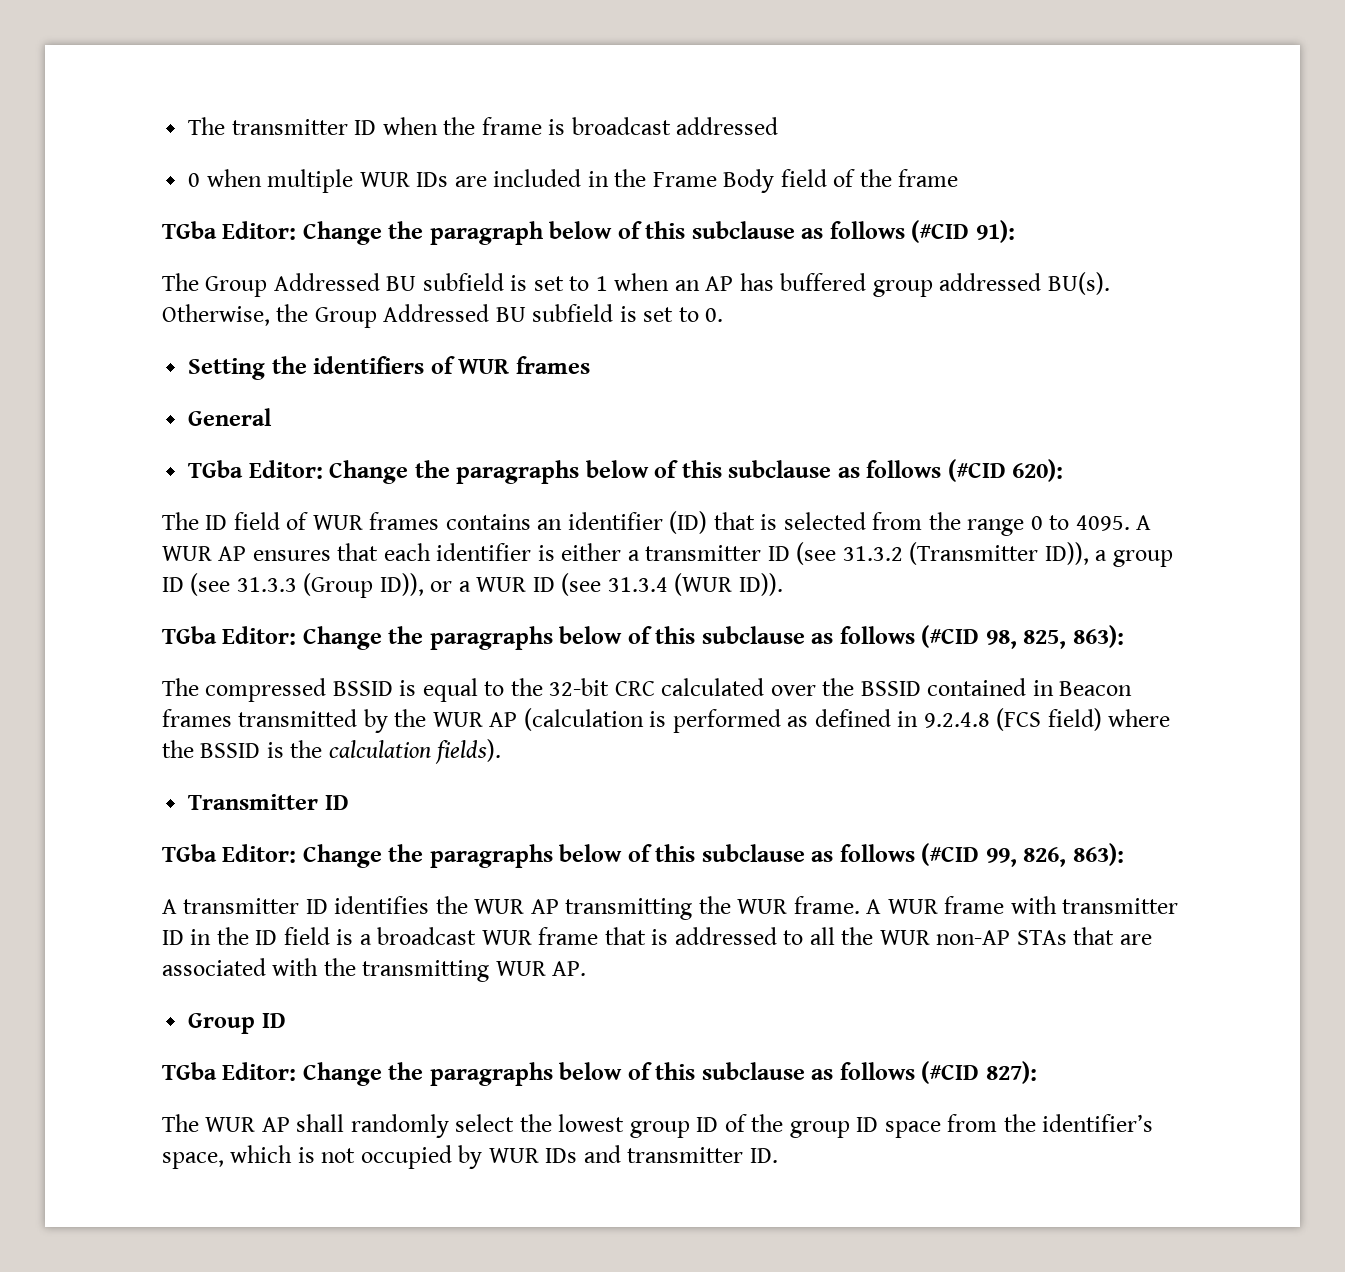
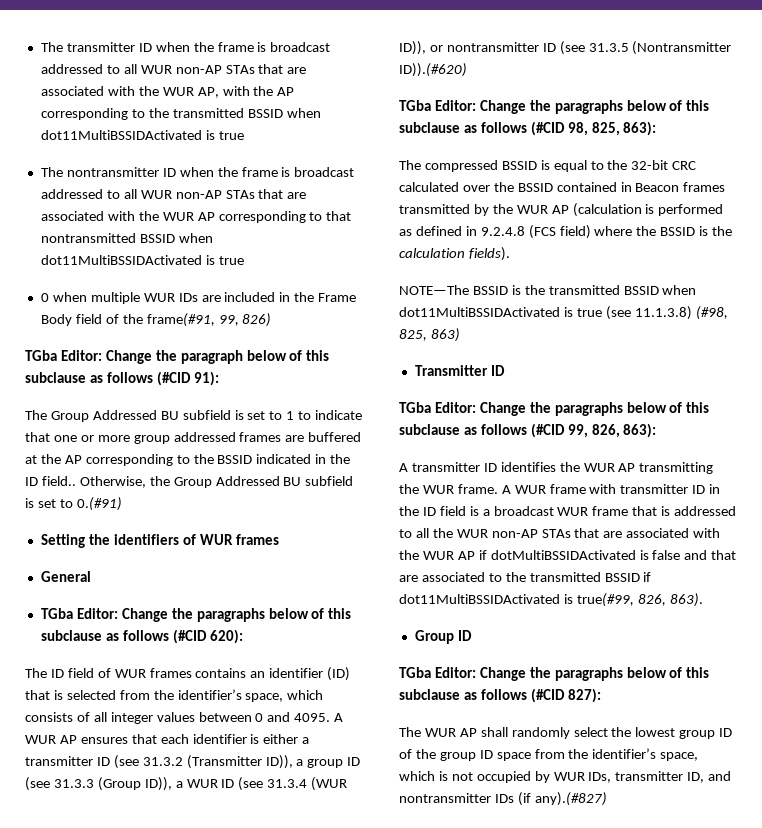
(779, 126) none -> [106,64,307,74] [40,86,295,98] [40,108,321,120] [40,130,244,140] [40,167,355,177] [40,189,307,199] [40,211,352,223] [40,233,213,243] [40,255,244,265] to all WUR non-AP STAs that are associated with the WUR AP, with the AP corresponding to the transmitted BSSID when dot11MultiBSSIDActivated is true // The nontransmitter ID when the frame is broadcast addressed to all WUR non-AP STAs that are associated with the WUR AP corresponding to that nontransmitted BSSID when dot11MultiBSSIDActivated is true
[898,169,959,187] frame -> [146,313,272,327] frame(#91, 99, 826)
[614,272,1110,297] when an AP has buffered group addressed BU(s). -> [298,410,363,420] [25,432,362,444] [25,454,351,466] [25,476,76,486] to indicate that one or more group addressed frames are buffered at the AP corresponding to the BSSID indicated in the ID field..
[705,308,724,322] 0. -> [76,497,122,511] 0.(#91)
[967,515,1070,536] range 0 to -> [177,689,324,702] [25,712,291,724] identifier’s space, which consists of all integer values between 0 and
[430,581,453,592] or -> (172, 784) none
[738,573,783,596] ID)). -> [399,41,732,55] [399,63,467,77] ID)), or nontransmitter ID (see 31.3.5 (Nontransmitter ID)).(#620)
(502, 751) none -> [399,285,697,295] [399,306,728,320] [399,328,460,342] // NOTE—The BSSID is the transmitted BSSID when dot11MultiBSSIDActivated is true (see 11.1.3.8) (#98, 825, 863)
[362,960,587,982] transmitting WUR AP. -> [422,550,737,560] [399,572,652,582] [399,593,703,607] WUR AP if dotMultiBSSIDActivated is false and that are associated to the transmitted BSSID if dot11MultiBSSIDActivated is true(#99, 826, 863).
[545,1145,778,1163] IDs and transmitter ID. -> [588,771,732,783] [399,792,607,806] IDs, transmitter ID, and nontransmitter IDs (if any).(#827)

